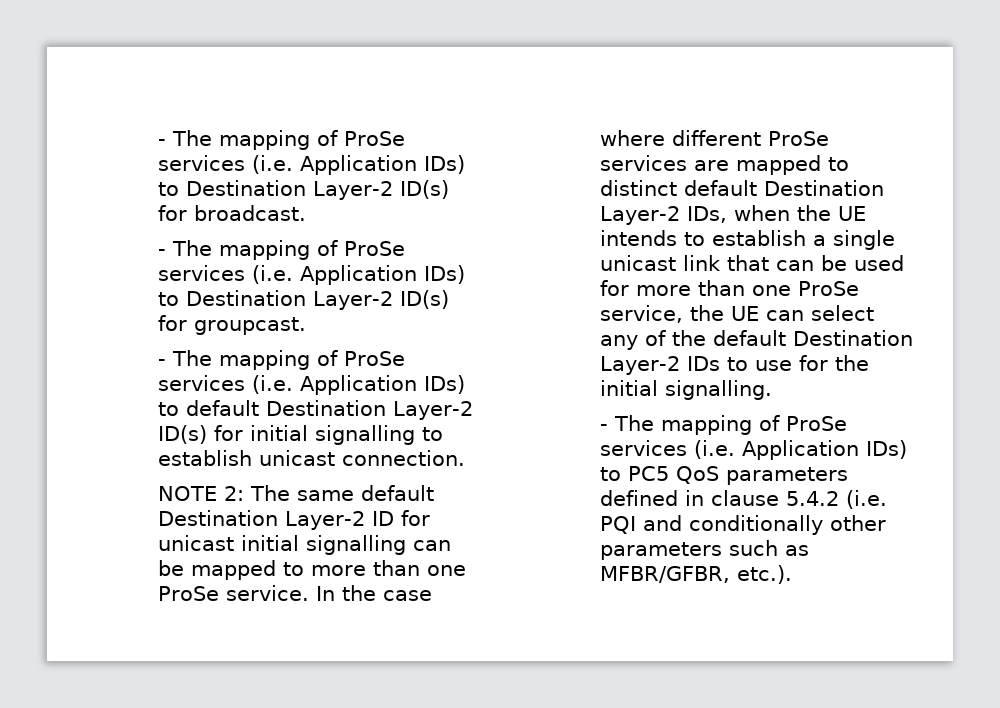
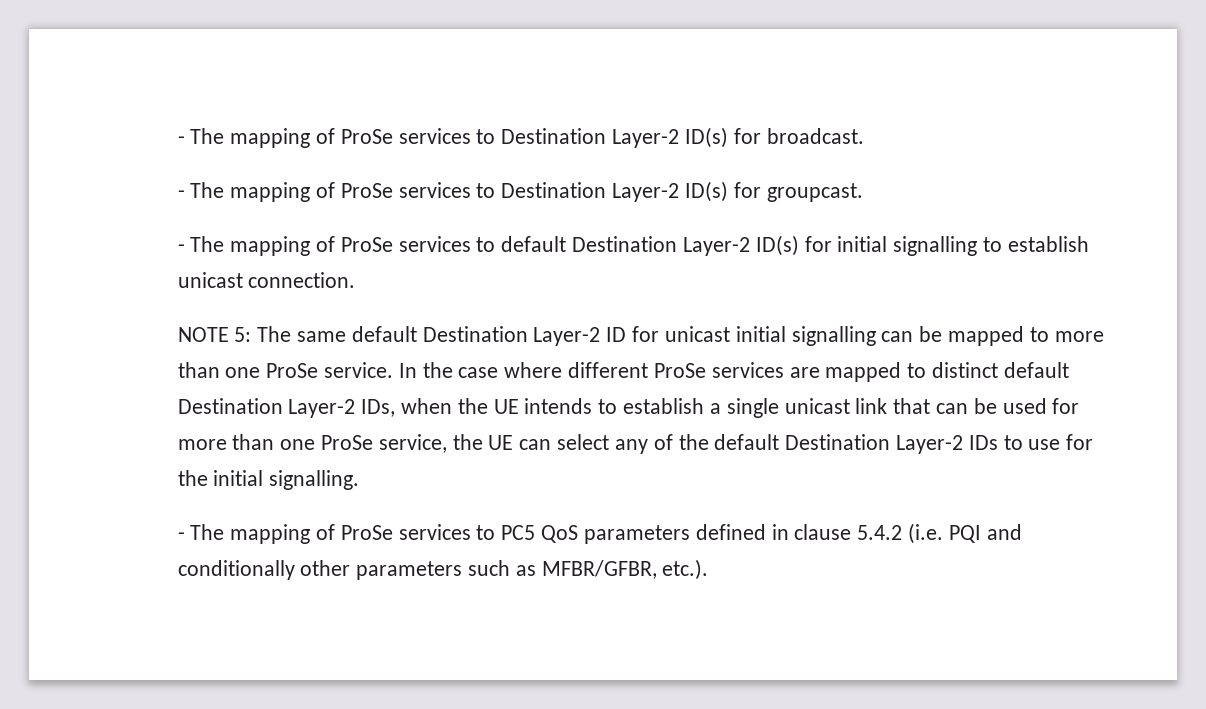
[158,130,406,150] [158,155,466,175] - The mapping of ProSe services (i.e. Application IDs) -> [177,128,471,148] - The mapping of ProSe services
[252,265,466,285] (i.e. Application IDs) -> (471, 190) none
[252,375,466,395] (i.e. Application IDs) -> (471, 244) none
[224,486,245,501] 2: -> [234,327,252,342] 5:
[694,440,908,460] (i.e. Application IDs) -> (471, 532) none

